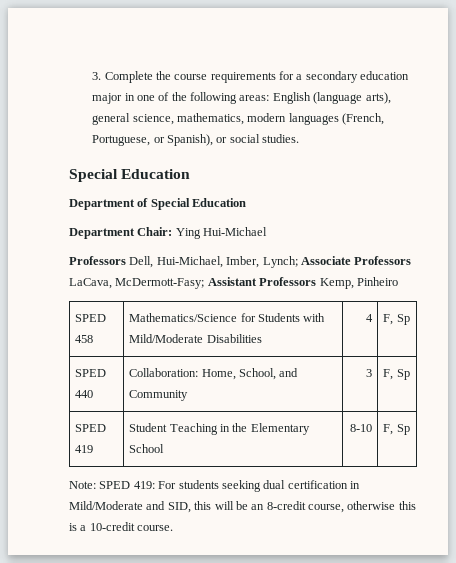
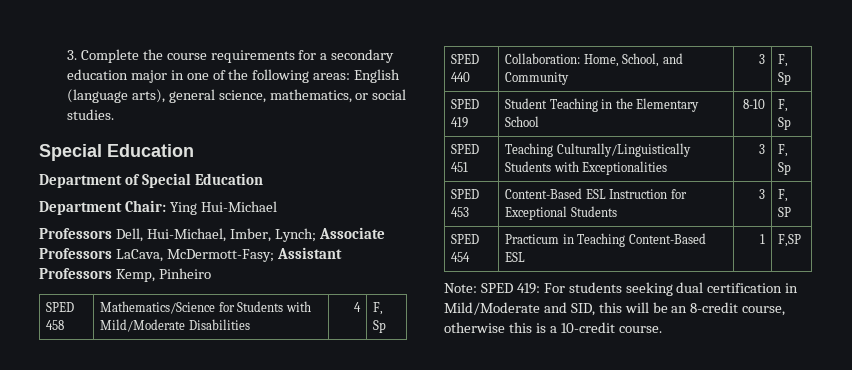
[247,113,385,125] [92,134,213,146] modern languages (French, Portuguese, or Spanish), -> (352, 96) none
(410, 429) none -> [451,144,480,154] [451,162,469,172] [505,143,691,157] [505,161,668,175] [758,144,765,154] [778,144,789,157] [778,162,792,175] [451,189,480,199] [451,207,470,217] [505,188,687,199] [505,206,617,220] [758,189,765,199] [778,189,789,202] [778,207,792,217] [451,234,480,244] [451,252,471,262] [505,233,706,247] [505,252,526,262] [759,234,765,244] [778,234,802,247] // SPED 451 | Teaching Culturally/Linguistically Students with Exceptionalities | 3 | F, Sp // SPED 453 | Content-Based ESL Instruction for Exceptional Students | 3 | F, SP // SPED 454 | Practicum in Teaching Content-Based ESL | 1 | F,SP

